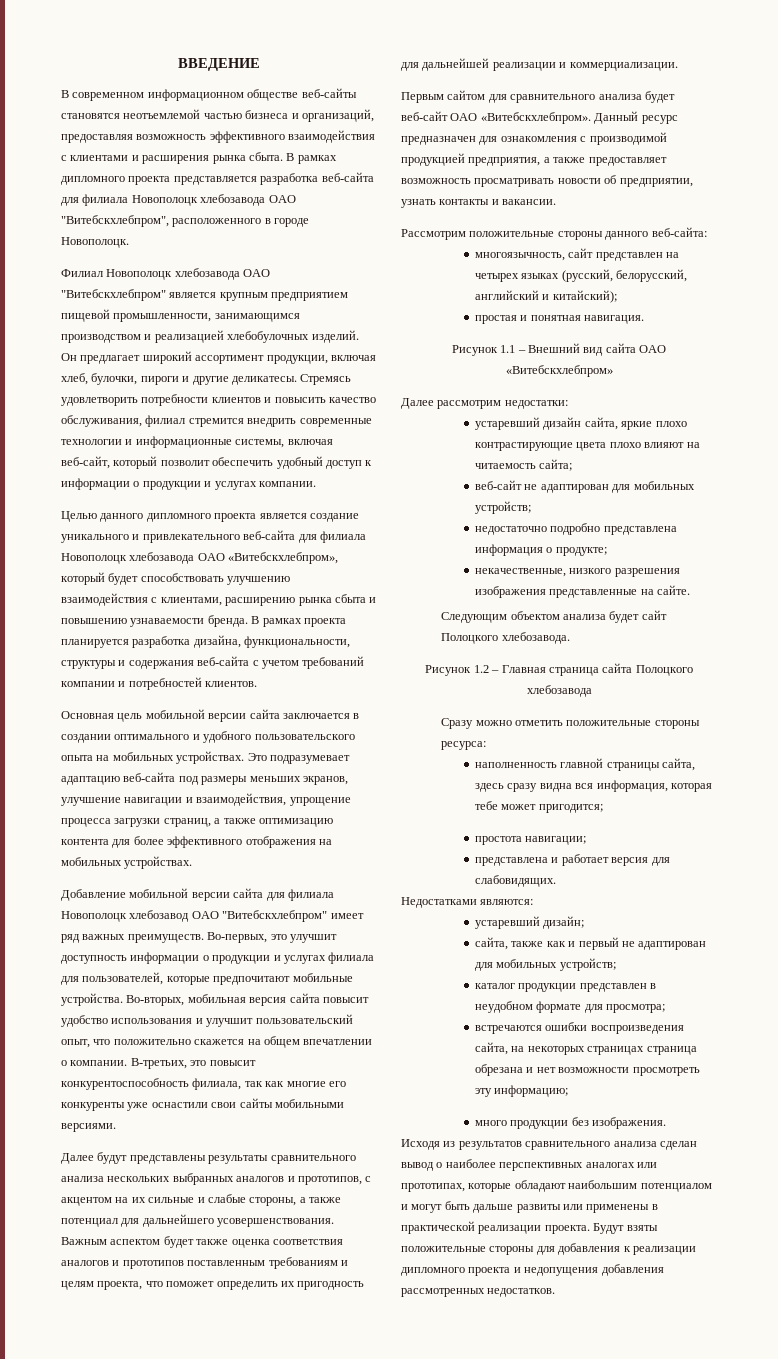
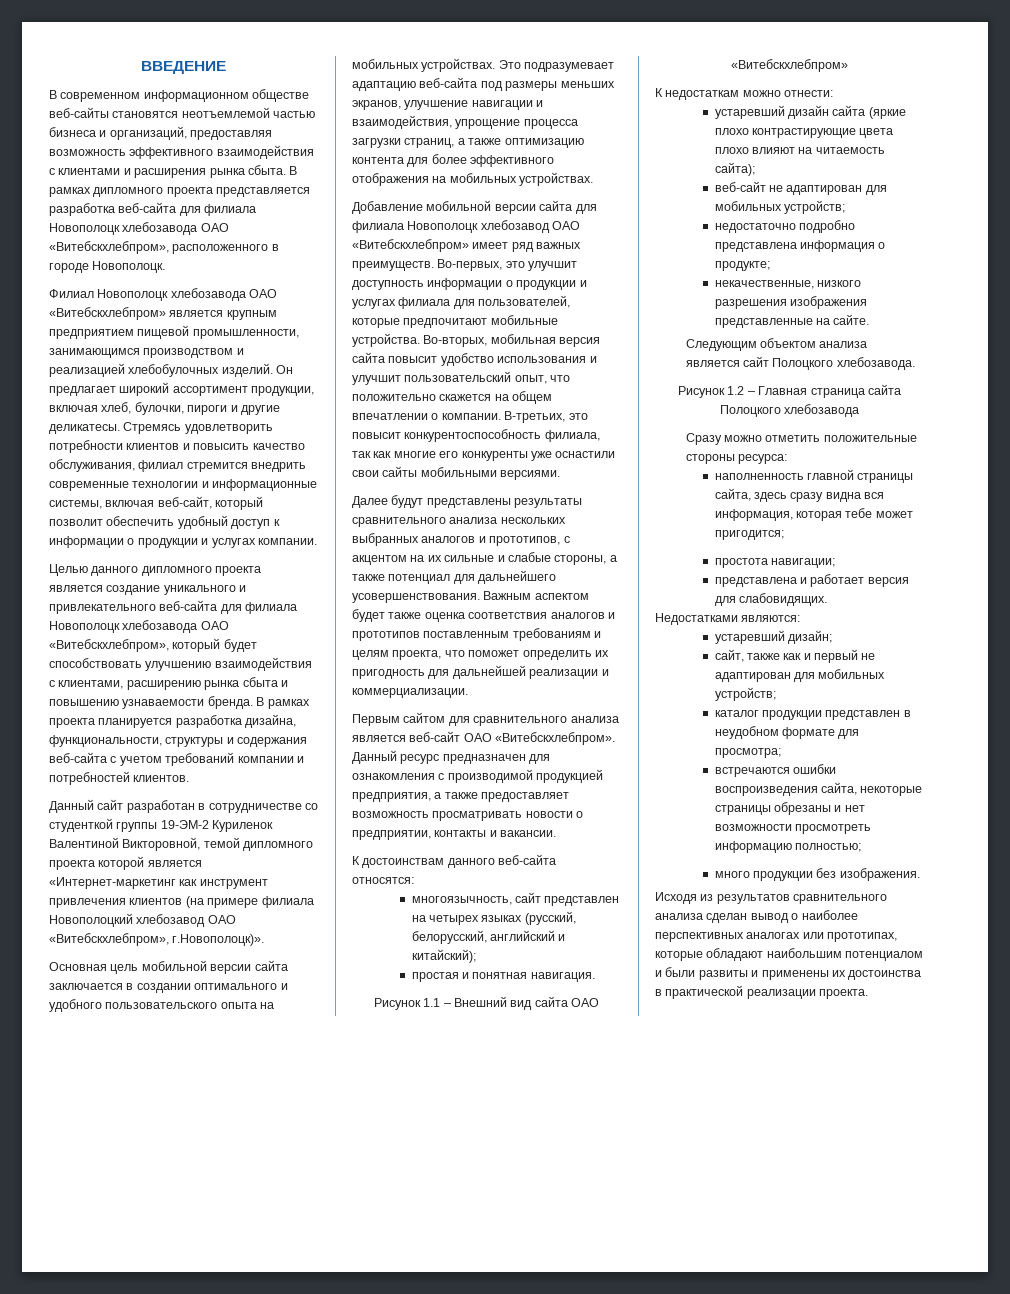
[61,215,169,227] "Витебскхлебпром", -> [49,241,169,254] «Витебскхлебпром»,
[61,289,166,301] "Витебскхлебпром" -> [49,307,166,320] «Витебскхлебпром»
(258, 684) none -> [49,799,318,813] [49,818,274,832] [49,837,314,851] [49,856,202,870] [49,877,268,889] [49,896,314,908] [49,913,236,927] [49,933,265,946] // Данный сайт разработан в сотрудничестве со студенткой группы 19-ЭМ-2 Куриленок Валентиной Викторовной, темой дипломного проекта которой является «Интернет-маркетинг как инструмент привлечения клиентов (на примере филиала Новополоцкий хлебозавод ОАО «Витебскхлебпром», г.Новополоцк)».
[222,910,328,922] "Витебскхлебпром" -> [352,239,469,252] «Витебскхлебпром»
[644,91,675,103] будет -> [352,735,406,742] является
[604,175,693,187] [401,199,436,208] об предприятии, узнать -> [576,811,584,818] [352,830,431,840] о предприятии,
[401,227,707,240] Рассмотрим положительные стороны данного веб-сайта: -> [352,854,557,868] [352,877,414,884] К достоинствам данного веб-сайта относятся:
[401,398,568,409] Далее рассмотрим недостатки: -> [655,88,834,100] К недостаткам можно отнести:
[584,417,653,430] сайта, яркие -> [832,105,906,119] сайта (яркие
[539,459,573,471] сайта; -> [714,162,755,176] сайта);
[609,611,640,623] будет -> [685,360,740,367] является
[475,937,509,950] сайта, -> [714,649,744,662] сайт,
[511,1046,697,1055] [475,1064,524,1076] на некоторых страницах страница обрезана -> [860,786,923,796] [714,802,831,815] некоторые страницы обрезаны
[475,1085,569,1097] эту информацию; -> [714,841,861,853] информацию полностью;
[411,1201,658,1213] [401,1221,658,1234] [401,1243,696,1255] [401,1264,664,1276] [401,1288,556,1297] могут быть дальше развиты или применены в практической реализации проекта. Будут взяты положительные стороны для добавления к реализации дипломного проекта и недопущения добавления рассмотренных недостатков. -> [665,967,922,980] [655,985,869,999] были развиты и применены их достоинства в практической реализации проекта.

